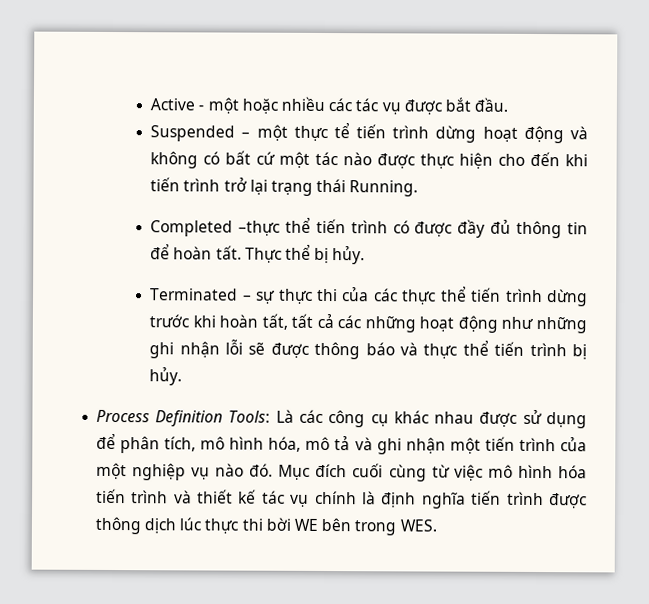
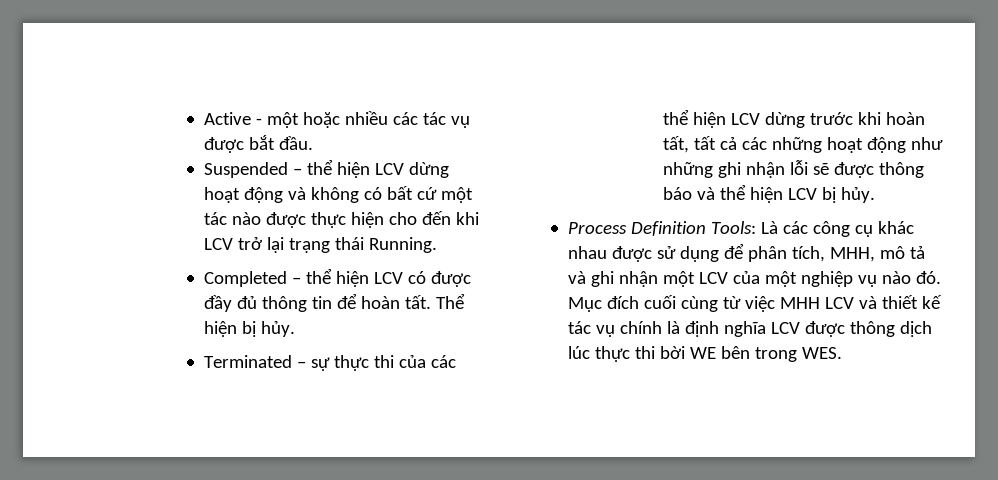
[256,123,430,142] một thực tể tiến trình -> [307,159,405,178] thể hiện LCV
[150,177,221,192] tiến trình -> [204,238,234,250] LCV
[238,217,388,236] –thực thể tiến trình -> [292,268,404,287] – thể hiện LCV
[244,244,311,263] Thực thể -> [436,293,466,309] [204,321,238,337] Thể hiện
[401,286,543,305] thực thể tiến trình -> [663,109,761,128] thể hiện LCV
[423,340,567,359] thực thể tiến trình -> [720,184,818,203] thể hiện LCV
[200,436,302,452] mô hình hóa, -> [829,247,875,262] MHH,
[484,436,556,452] tiến trình -> [698,272,728,284] LCV
[487,464,588,479] [95,488,169,504] mô hình hóa tiến trình -> [779,297,854,309] MHH LCV
[471,490,544,506] tiến trình -> [770,322,800,334] LCV

